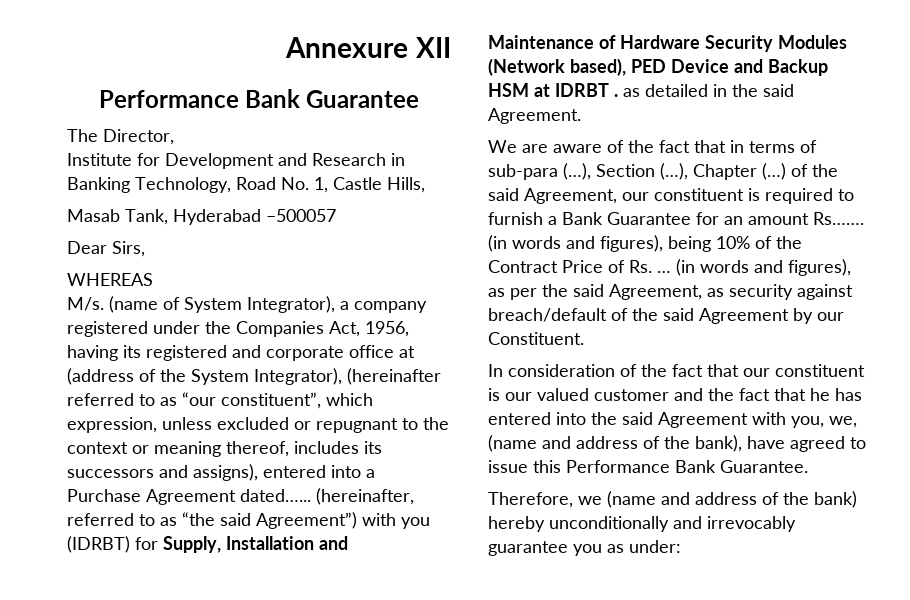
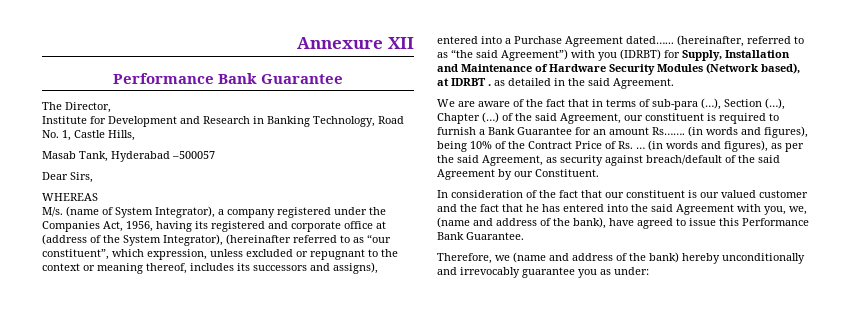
[631,59,828,76] [488,83,529,97] PED Device and Backup HSM -> (800, 68) none

